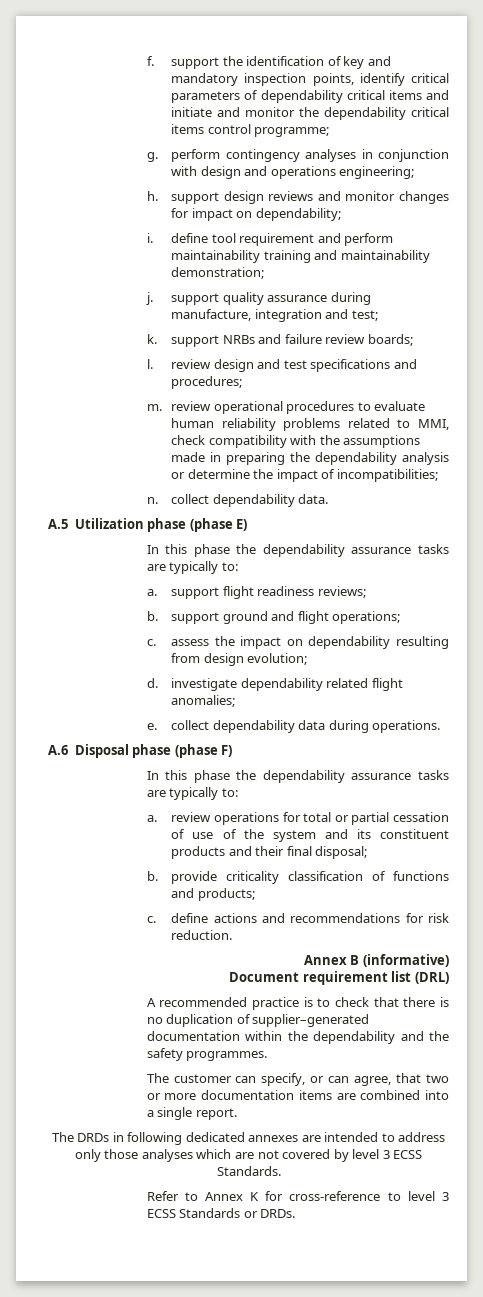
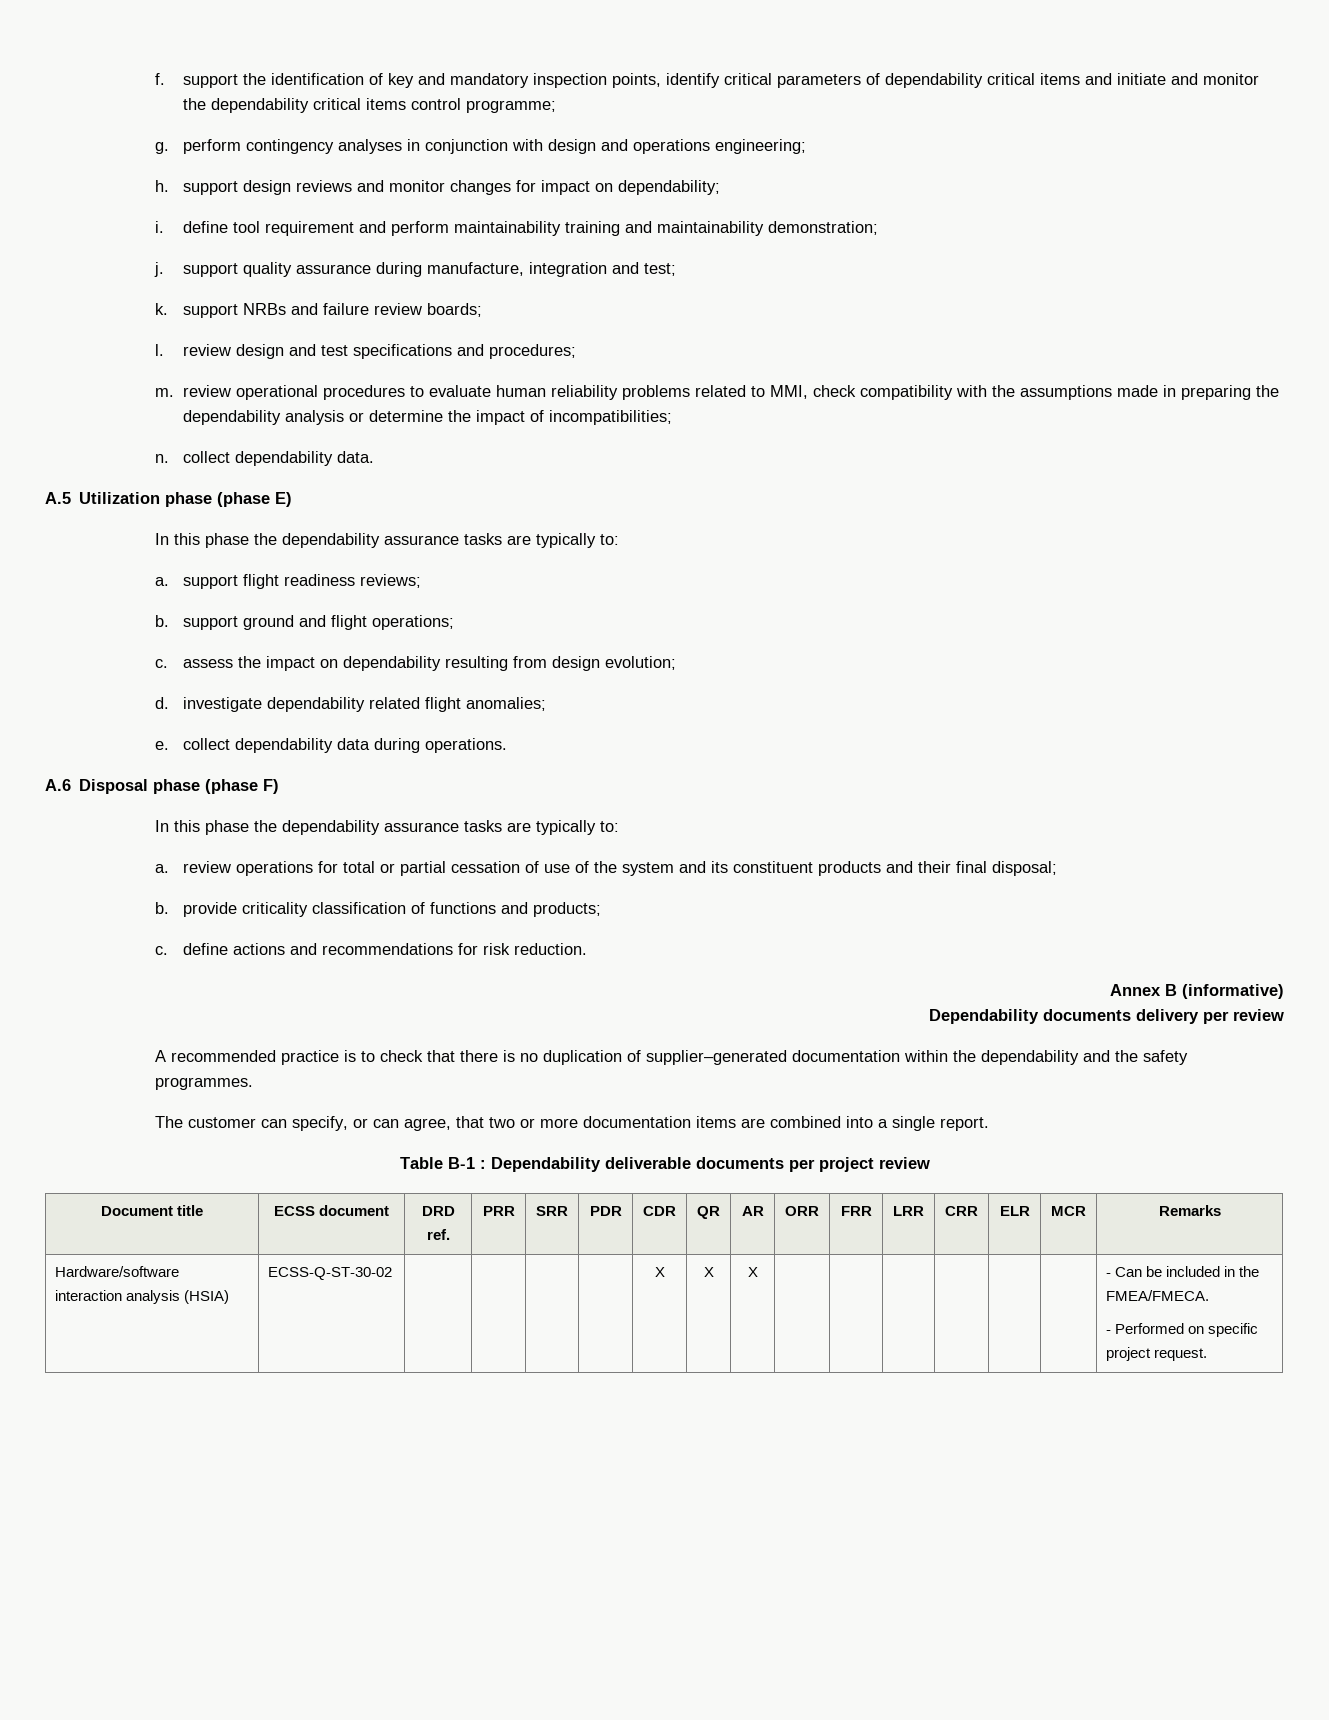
[229,971,449,985] Document requirement list (DRL) -> [929,1009,1284,1024] Dependability documents delivery per review
[51,1132,446,1145] [74,1149,423,1162] [216,1166,281,1176] [146,1191,449,1201] [146,1208,296,1218] The DRDs in following dedicated annexes are intended to address only those analyses which are not covered by level 3 ECSS Standards. // Refer to Annex K for cross-reference to level 3 ECSS Standards or DRDs. -> [399,1157,930,1172] [100,1205,204,1216] [273,1205,390,1216] [421,1206,455,1216] [426,1229,450,1240] [482,1206,515,1216] [536,1206,568,1216] [589,1206,622,1216] [643,1206,676,1216] [697,1206,720,1219] [741,1206,764,1216] [785,1206,819,1216] [840,1206,872,1216] [893,1206,924,1216] [945,1206,978,1216] [999,1206,1030,1216] [1051,1206,1086,1216] [1158,1205,1221,1216] [55,1266,180,1277] [55,1290,230,1304] [268,1267,393,1280] [654,1267,665,1277] [703,1267,714,1277] [747,1267,758,1277] [1106,1266,1260,1277] [1106,1290,1210,1301] [1106,1323,1259,1337] [1106,1347,1208,1361] Table B-1 : Dependability deliverable documents per project review // Document title | ECSS document | DRD ref. | PRR | SRR | PDR | CDR | QR | AR | ORR | FRR | LRR | CRR | ELR | MCR | Remarks // Hardware/software interaction analysis (HSIA) | ECSS-Q-ST-30-02 | | | | | X | X | X | | | | | | | - Can be included in the FMEA/FMECA. // - Performed on specific project request.

